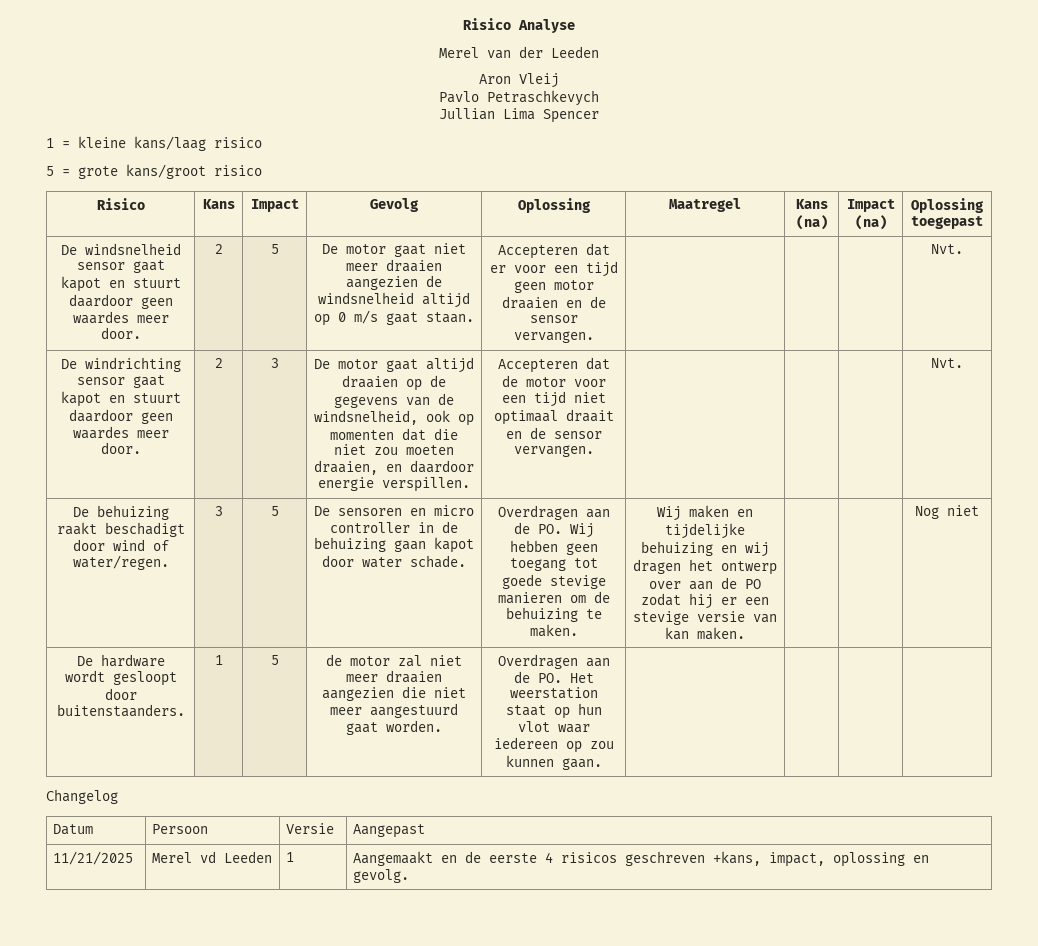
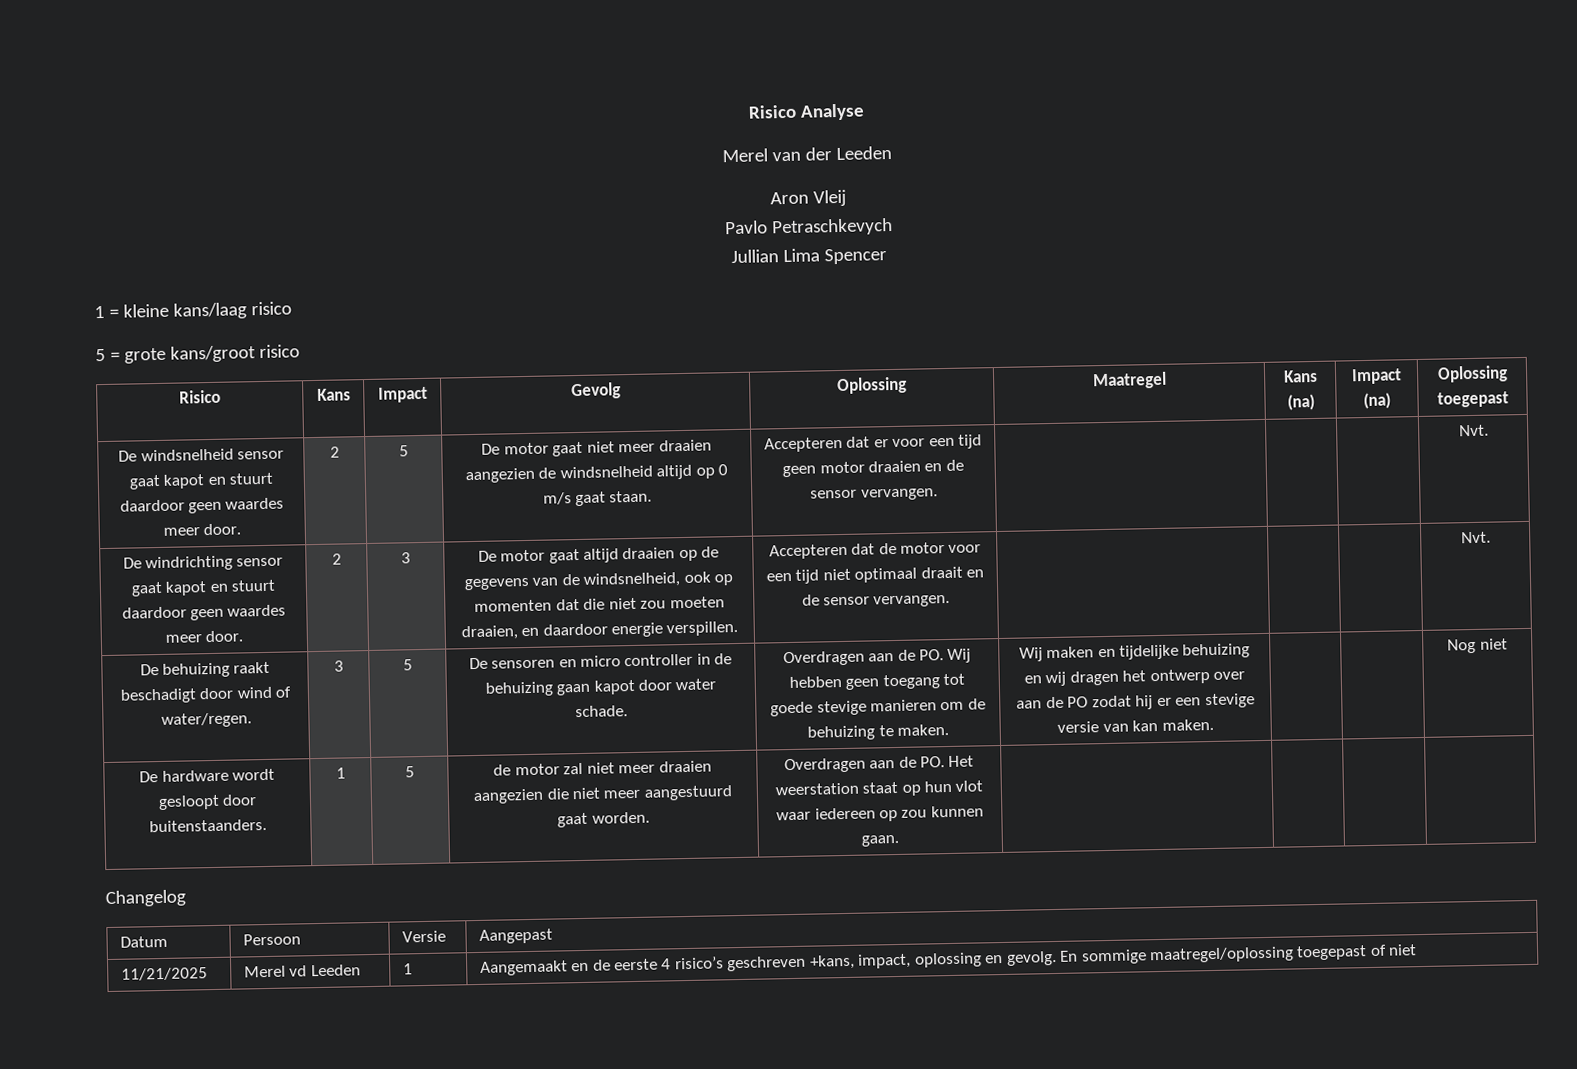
[561,852,618,863] risicos -> [674,956,724,970] risico’s
(410, 876) none -> [1059,944,1418,965] En sommige maatregel/oplossing toegepast of niet

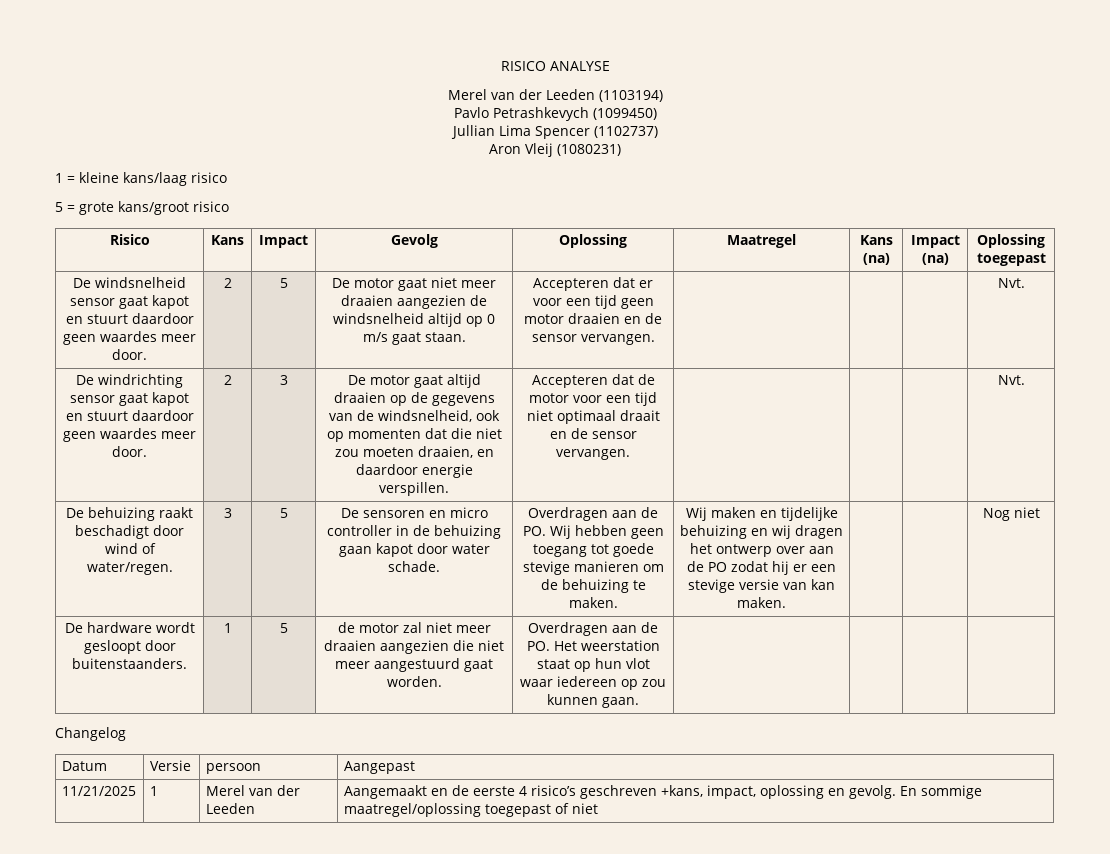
[748,103,865,121] [722,145,892,163] [769,189,847,207] Risico Analyse // Merel van der Leeden // Aron Vleij -> [500,61,610,71] [447,89,663,102] RISICO ANALYSE // Merel van der Leeden (1103194)
[771,217,893,237] Petraschkevych -> [492,107,657,121] Petrashkevych (1099450)
(887, 256) none -> [593,126,658,138] [489,143,621,157] (1102737) // Aron Vleij (1080231)
[242,933,301,946] [401,930,446,943] Persoon | Versie -> [149,760,191,771] [205,763,261,774] Versie | persoon
[243,964,361,978] [402,963,413,975] | Merel vd Leeden | 1 -> [149,786,158,796] [205,785,300,796] [205,803,255,814] | 1 | Merel van der Leeden

